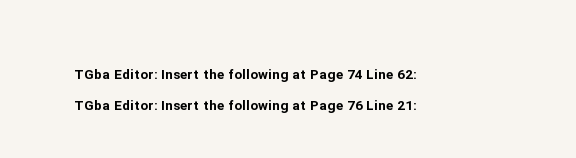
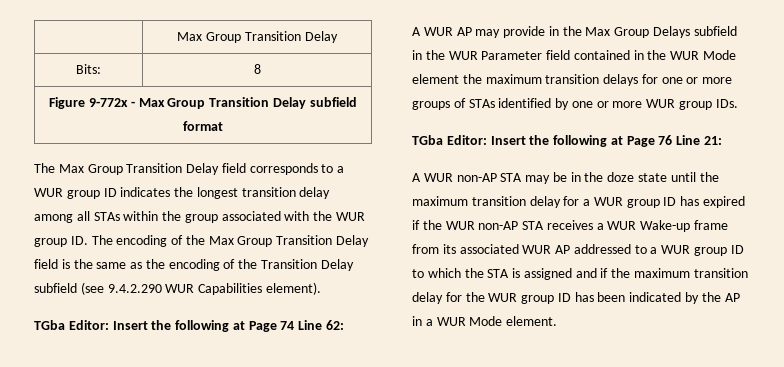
(74, 74) none -> [177,31,338,43] [76,64,101,74] [253,64,261,74] [49,97,357,109] [183,121,223,131] [34,163,345,175] [34,187,331,199] [34,211,366,223] [34,235,370,247] [34,259,354,271] [34,282,321,295] | Max Group Transition Delay // Bits: | 8 // Figure 9-772x - Max Group Transition Delay subfield format // The Max Group Transition Delay field corresponds to a WUR group ID indicates the longest transition delay among all STAs within the group associated with the WUR group ID. The encoding of the Max Group Transition Delay field is the same as the encoding of the Transition Delay subfield (see 9.4.2.290 WUR Capabilities element). //
(417, 74) none -> [412,26,737,38] [412,50,737,60] [412,74,733,86] [412,98,738,110] // A WUR AP may provide in the Max Group Delays subfield in the WUR Parameter field contained in the WUR Mode element the maximum transition delays for one or more groups of STAs identified by one or more WUR group IDs.
(417, 105) none -> [412,172,719,184] [412,196,746,208] [412,220,729,232] [412,244,744,256] [412,268,748,280] [412,292,740,304] [412,316,558,326] // A WUR non-AP STA may be in the doze state until the maximum transition delay for a WUR group ID has expired if the WUR non-AP STA receives a WUR Wake-up frame from its associated WUR AP addressed to a WUR group ID to which the STA is assigned and if the maximum transition delay for the WUR group ID has been indicated by the AP in a WUR Mode element.

